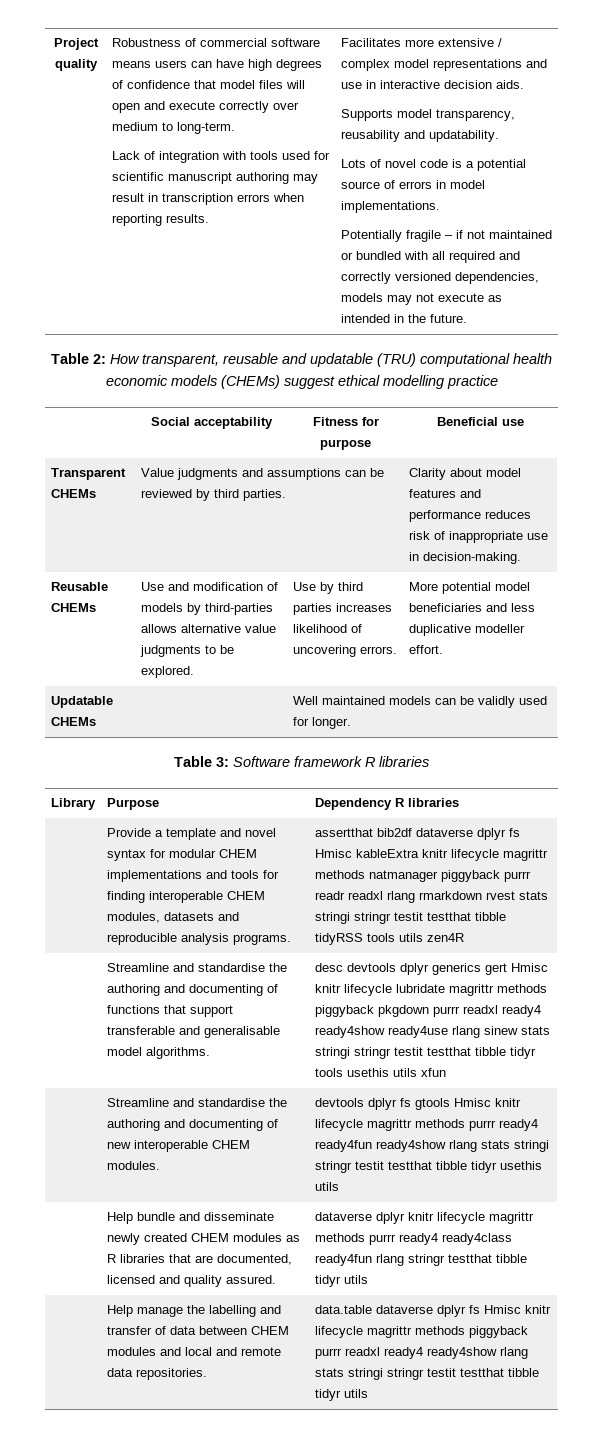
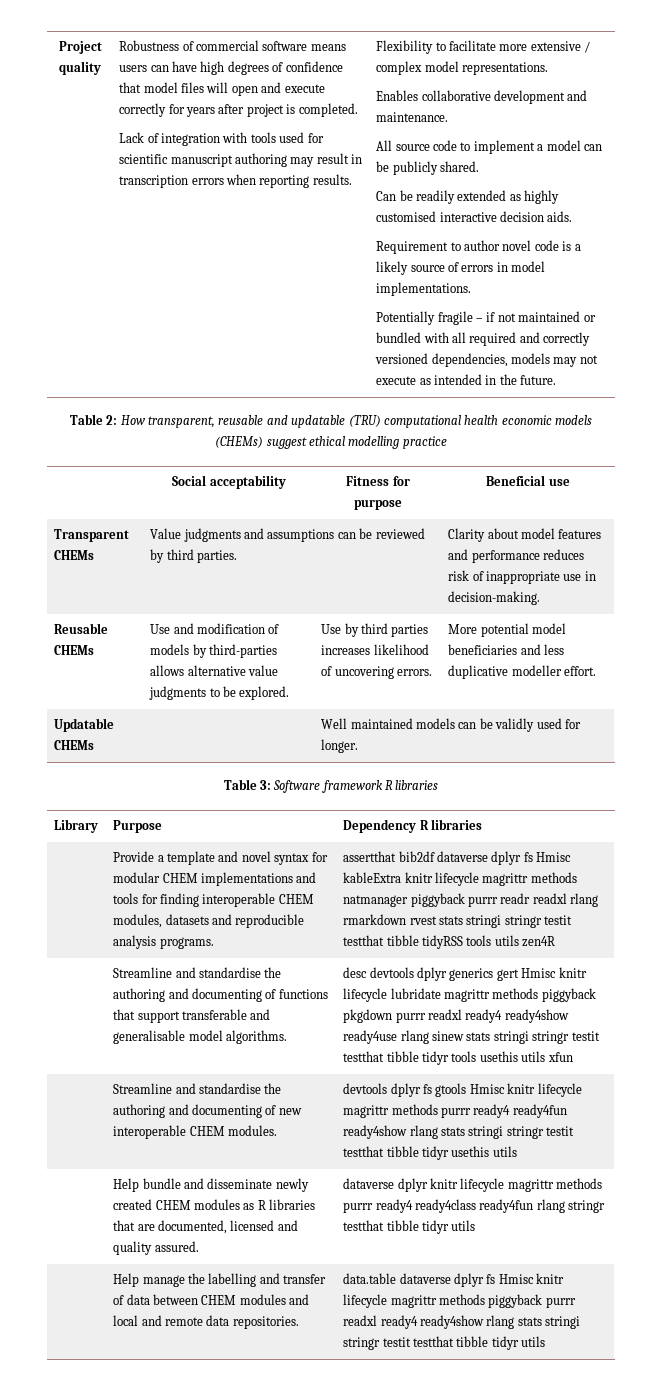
[272,102,299,110] [111,122,235,134] over medium to long-term. -> [168,103,358,117] for years after project is completed.
[340,38,401,47] Facilitates -> [376,40,497,54] Flexibility to facilitate
[432,59,547,71] [340,80,524,89] [340,109,515,121] [340,130,499,142] [340,159,381,168] representations and use in interactive decision aids. // Supports model transparency, reusability and updatability. // Lots of -> [462,62,549,75] [376,90,588,104] [376,112,449,122] [376,140,602,154] [376,161,480,175] [376,190,560,204] [376,211,573,222] [376,240,501,254] representations. // Enables collaborative development and maintenance. // All source code to implement a model can be publicly shared. // Can be readily extended as highly customised interactive decision aids. // Requirement to author
[476,159,526,171] potential -> [376,261,409,275] likely

